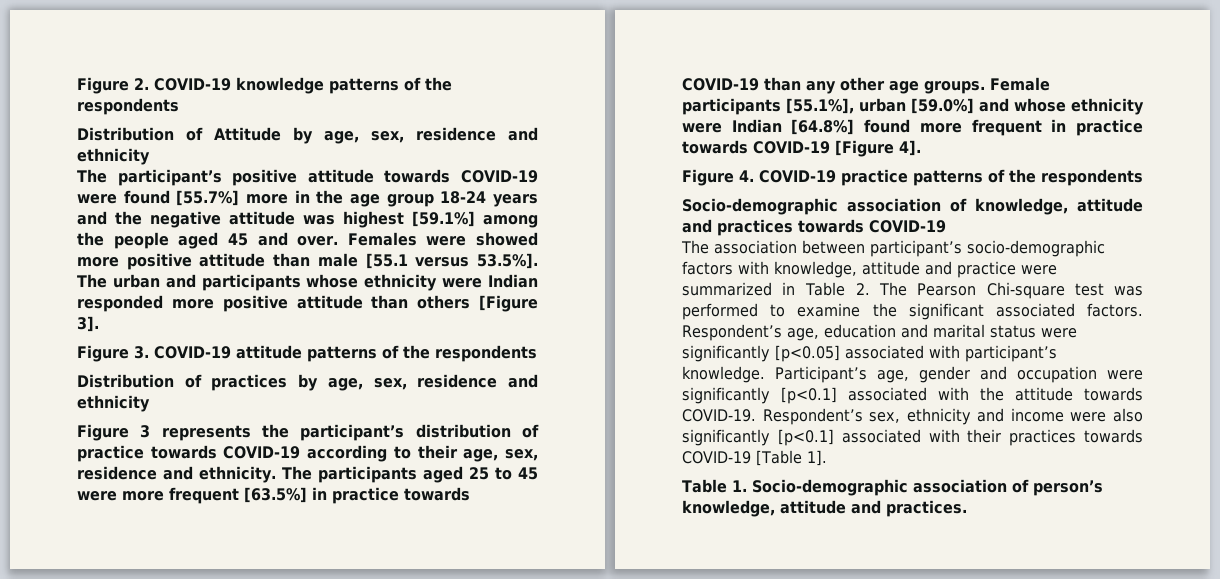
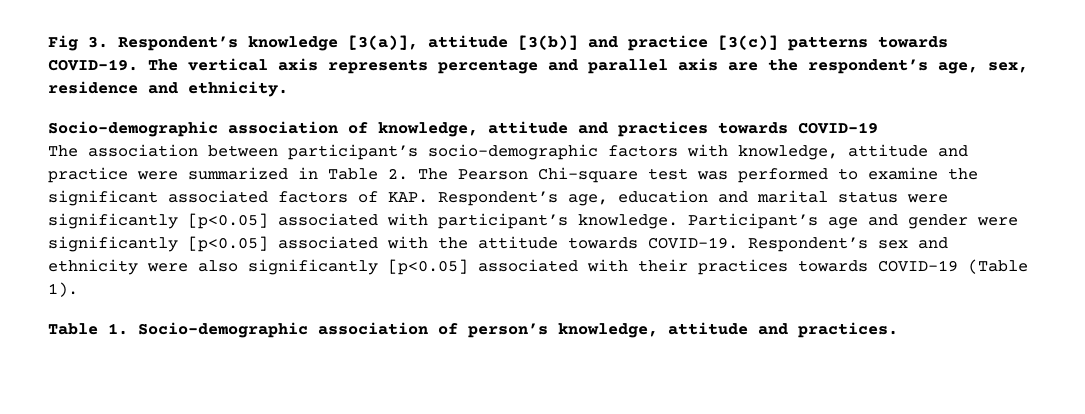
[77,77,452,94] [77,98,179,115] [77,127,538,144] [77,148,150,165] [77,169,538,186] [77,190,538,207] [77,211,538,228] [77,232,538,249] [77,253,538,270] [77,274,538,291] [77,295,538,312] [77,316,99,332] [77,345,537,362] [77,374,538,391] [77,395,150,412] [77,424,539,441] [77,445,458,462] Figure 2. COVID-19 knowledge patterns of the respondents // Distribution of Attitude by age, sex, residence and ethnicity // The participant’s positive attitude towards COVID-19 were found [55.7%] more in the age group 18-24 years and the negative attitude was highest [59.1%] among the people aged 45 and over. Females were showed more positive attitude than male [55.1 versus 53.5%]. The urban and participants whose ethnicity were Indian responded more positive attitude than others [Figure 3]. // Figure 3. COVID-19 attitude patterns of the respondents // Distribution of practices by age, sex, residence and ethnicity // Figure 3 represents the participant’s distribution of practice towards COVID-19 according to their -> [48,35,948,51] [48,58,928,74] Fig 3. Respondent’s knowledge [3(a)], attitude [3(b)] and practice [3(c)] patterns towards COVID-19. The vertical axis represents percentage and parallel axis are the respondent’s
[281,466,538,483] [77,487,470,504] [682,77,1050,94] [682,98,1144,115] [682,119,1143,136] [682,140,921,157] [682,169,1143,186] The participants aged 25 to 45 were more frequent [63.5%] in practice towards COVID-19 than any other age groups. Female participants [55.1%], urban [59.0%] and whose ethnicity were Indian [64.8%] found more frequent in practice towards COVID-19 [Figure 4]. // Figure 4. COVID-19 practice patterns of the respondents -> (288, 89) none
[1087,303,1143,317] factors. -> [278,191,428,203] factors of KAP.
[877,366,1143,383] [682,387,837,404] age, gender and occupation were significantly [p<0.1] -> [828,214,1018,229] [48,236,268,252] age and gender were significantly [p<0.05]
[869,408,1064,425] sex, ethnicity and income -> [878,237,948,249] [48,259,138,275] sex and ethnicity
[777,429,834,446] [p<0.1] -> [388,259,468,275] [p<0.05]
[756,450,827,466] [Table 1]. -> [968,259,1028,274] [48,282,78,297] (Table 1).

